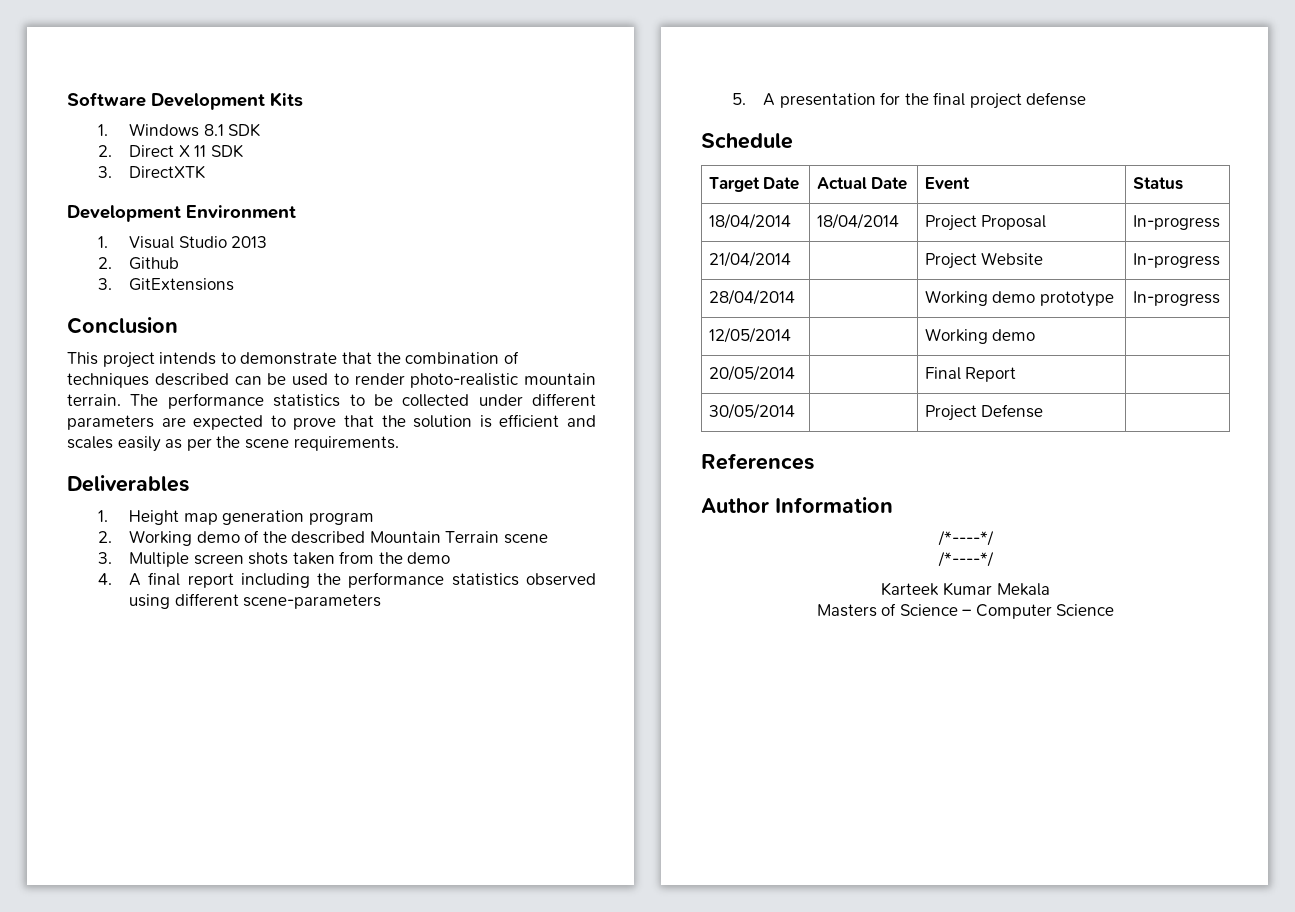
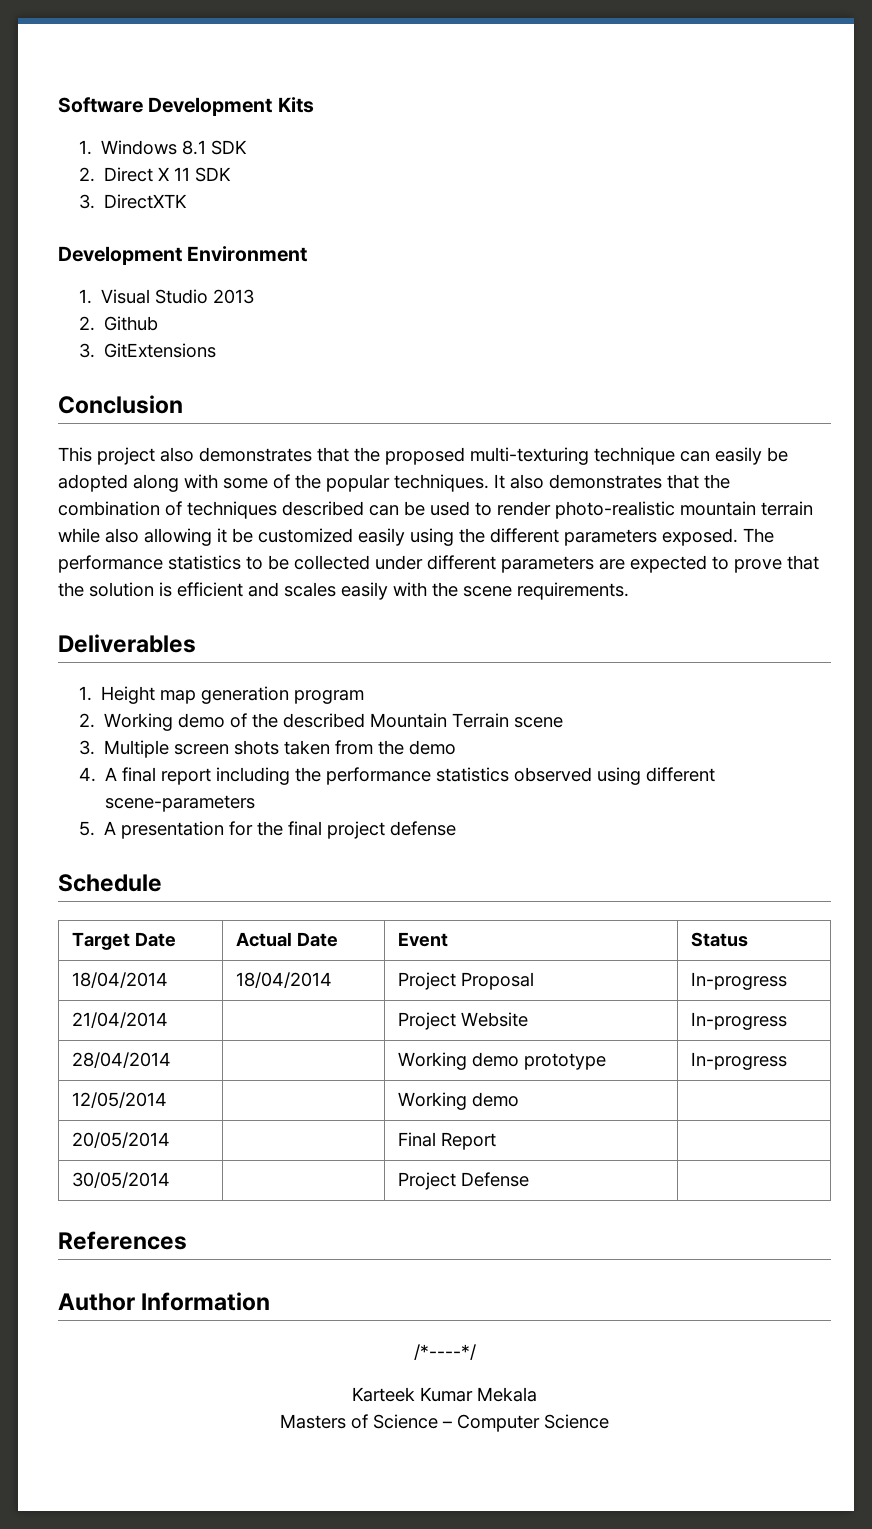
[159,352,338,365] intends to demonstrate -> [160,447,788,465] [58,474,662,492] also demonstrates that the proposed multi-texturing technique can easily be adopted along with some of the popular techniques. It also demonstrates
[67,394,121,406] terrain. -> [761,501,813,516] [58,528,738,546] terrain while also allowing it be customized easily using the different parameters exposed.
[165,438,212,451] as per -> [393,582,427,597] with
[937,551,994,567] // /*----*/ -> (476, 1352) none

